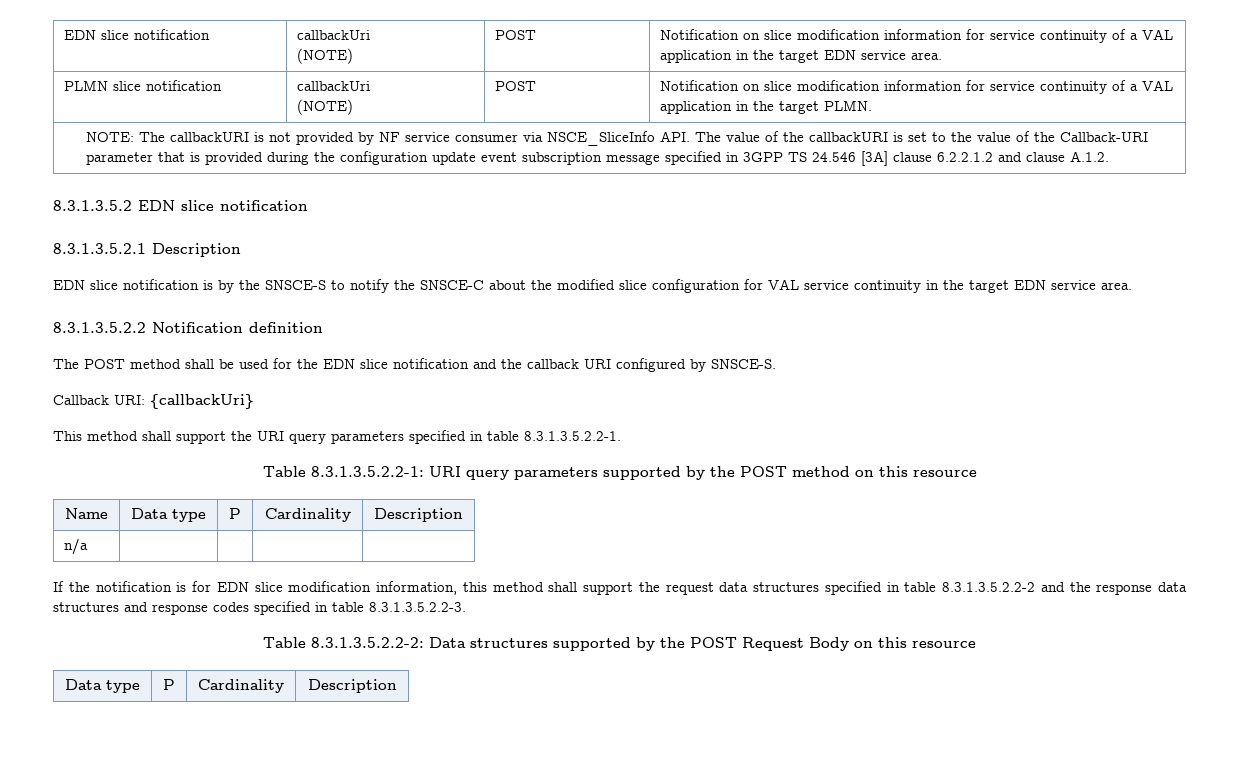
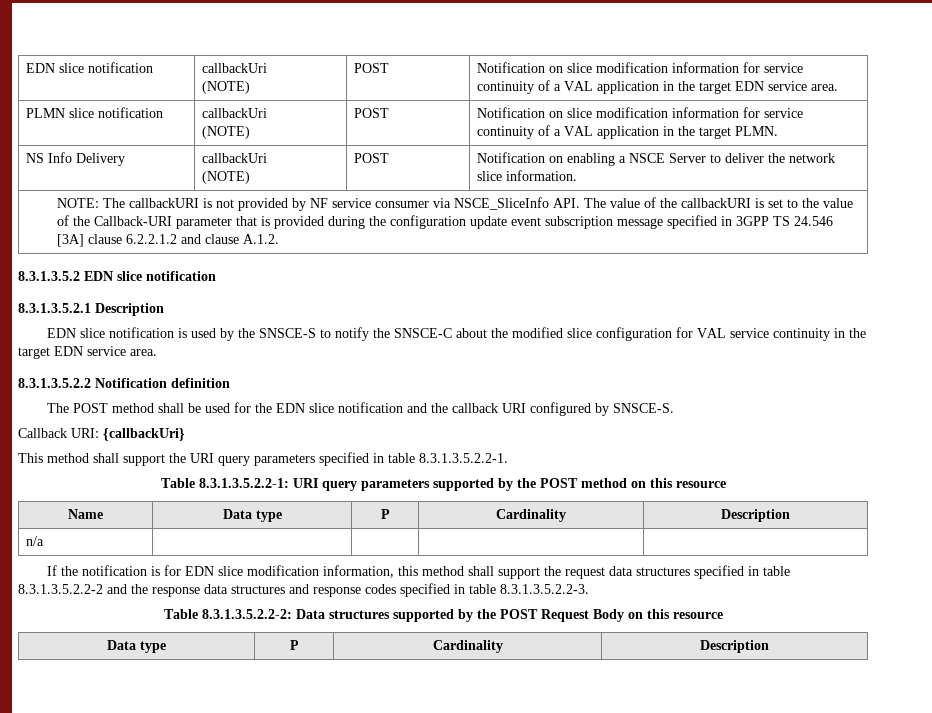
(873, 105) none -> [25,152,125,166] [201,153,267,163] [201,171,250,184] [353,153,389,163] [476,152,835,166] [476,170,577,181] // NS Info Delivery | callbackUri // (NOTE) | POST | Notification on enabling a NSCE Server to deliver the network slice information.
(213, 285) none -> [190,328,216,338] used

